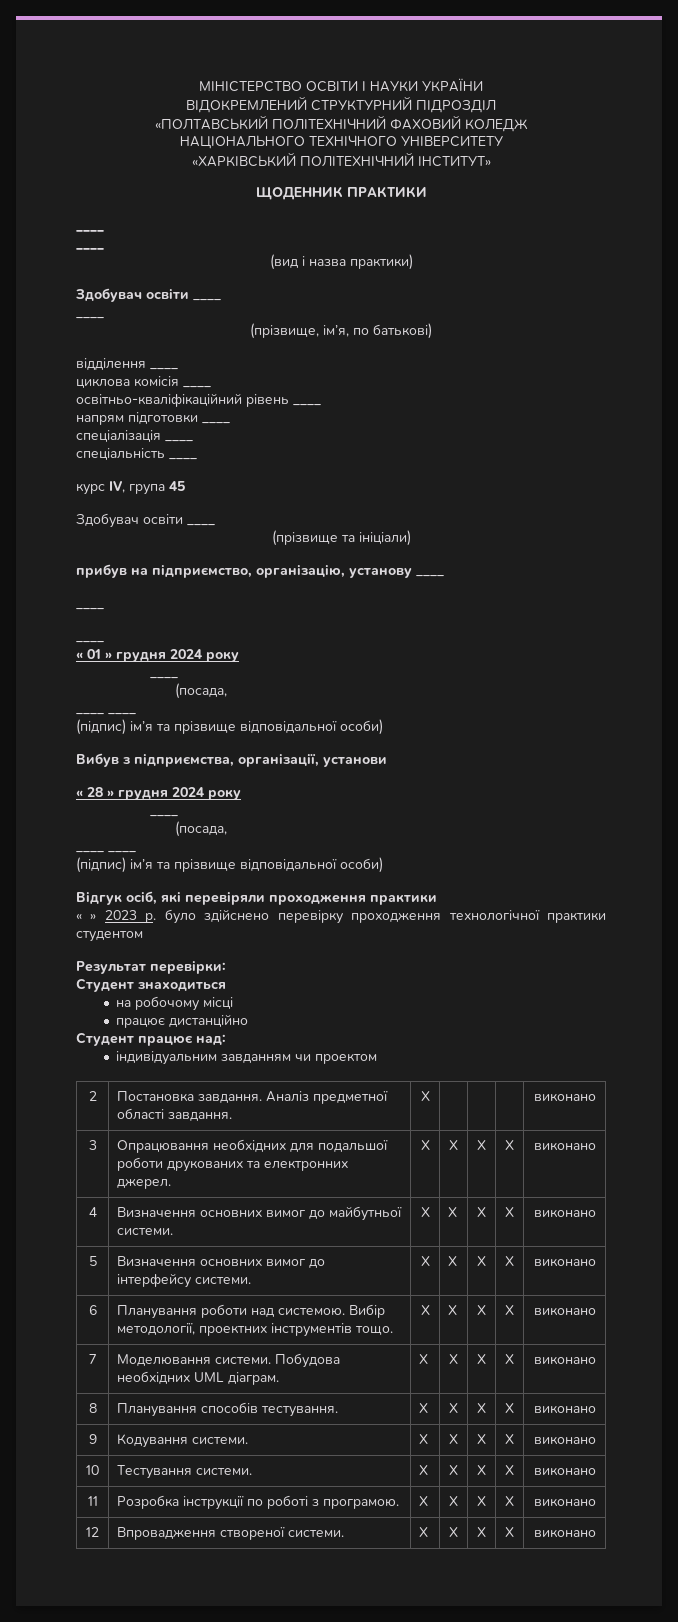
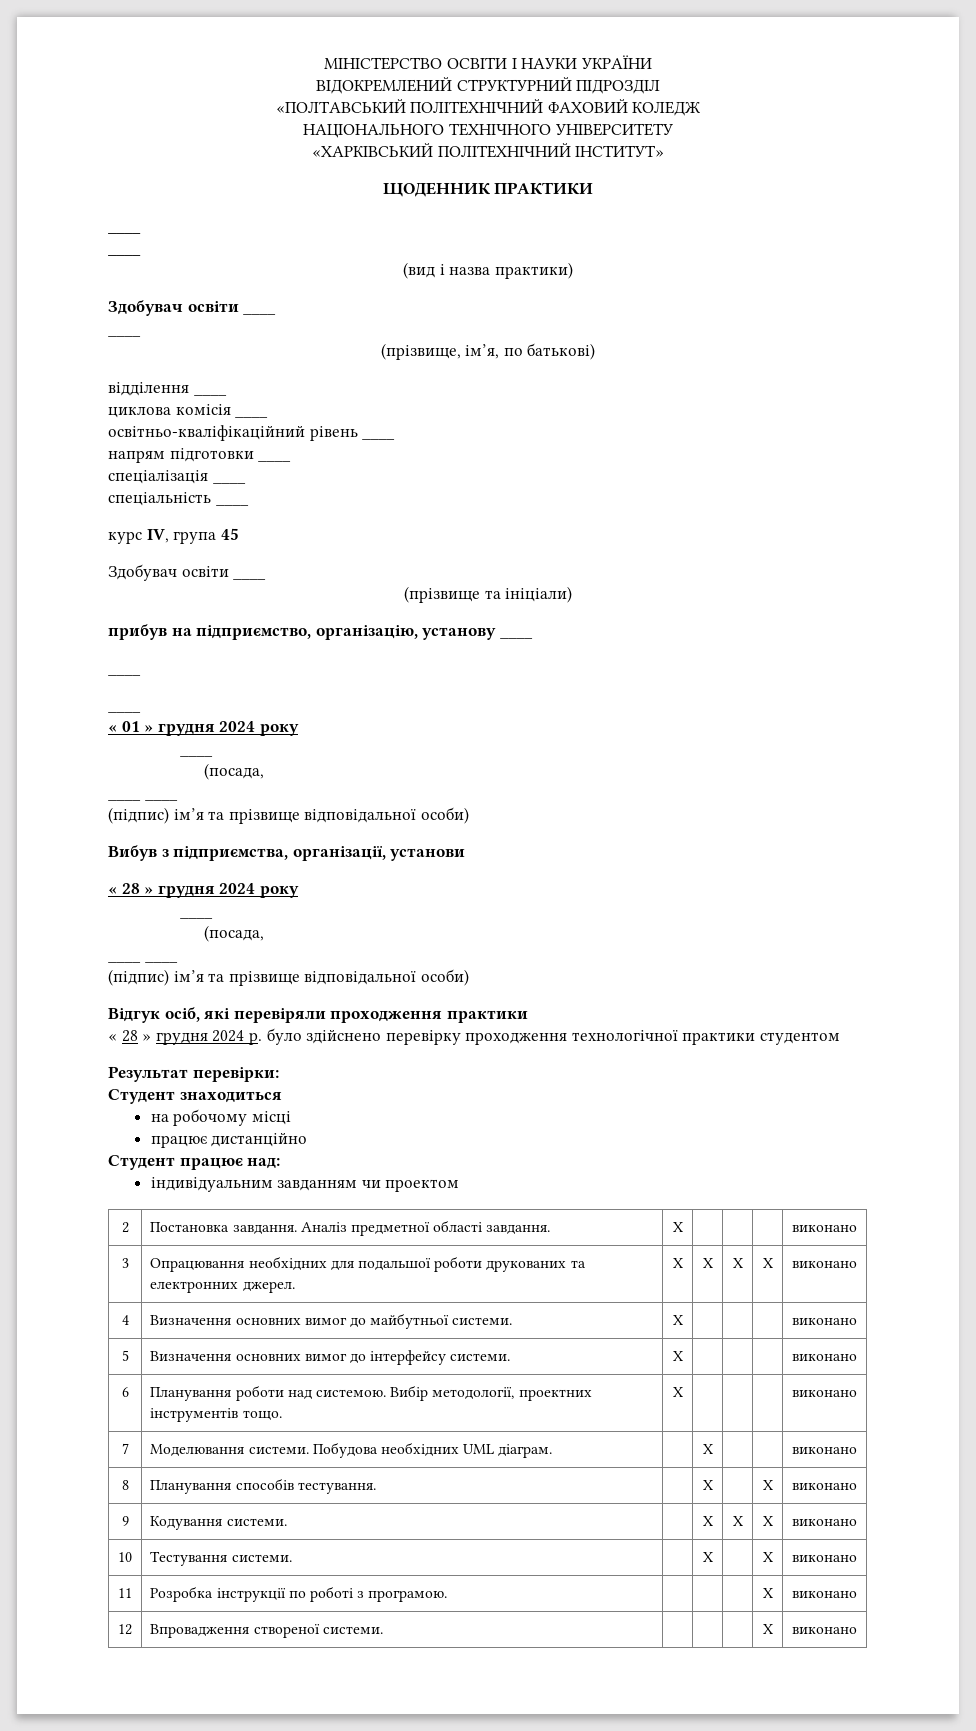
[90,910,137,920] » 2023 -> [121,1030,245,1045] 28 » грудня 2024
[448,1207,458,1217] [477,1207,486,1217] [505,1207,514,1217] Х | Х | Х -> (683, 1320) | |
[448,1256,458,1266] [477,1256,486,1266] [505,1256,514,1266] Х | Х | Х -> (683, 1356) | |
[448,1305,458,1315] [477,1305,486,1315] [505,1305,514,1315] Х | Х | Х -> (683, 1392) | |
[419,1354,429,1364] [449,1354,458,1364] [477,1354,486,1364] [505,1354,514,1364] Х | Х | Х | Х -> [702,1444,713,1454] | Х | |
[419,1403,429,1413] [449,1403,458,1413] [477,1403,486,1413] Х | Х | Х -> [702,1480,713,1490] | Х |
[419,1434,429,1444] Х -> (287, 1522) none
[419,1465,429,1475] [449,1465,458,1475] [477,1465,486,1475] Х | Х | Х -> [702,1552,713,1562] | Х |
[419,1496,429,1506] [449,1496,458,1506] [477,1496,486,1506] Х | Х | Х -> (448, 1596) | |
[419,1527,429,1537] [449,1527,458,1537] [477,1527,486,1537] Х | Х | Х -> (383, 1630) | |

